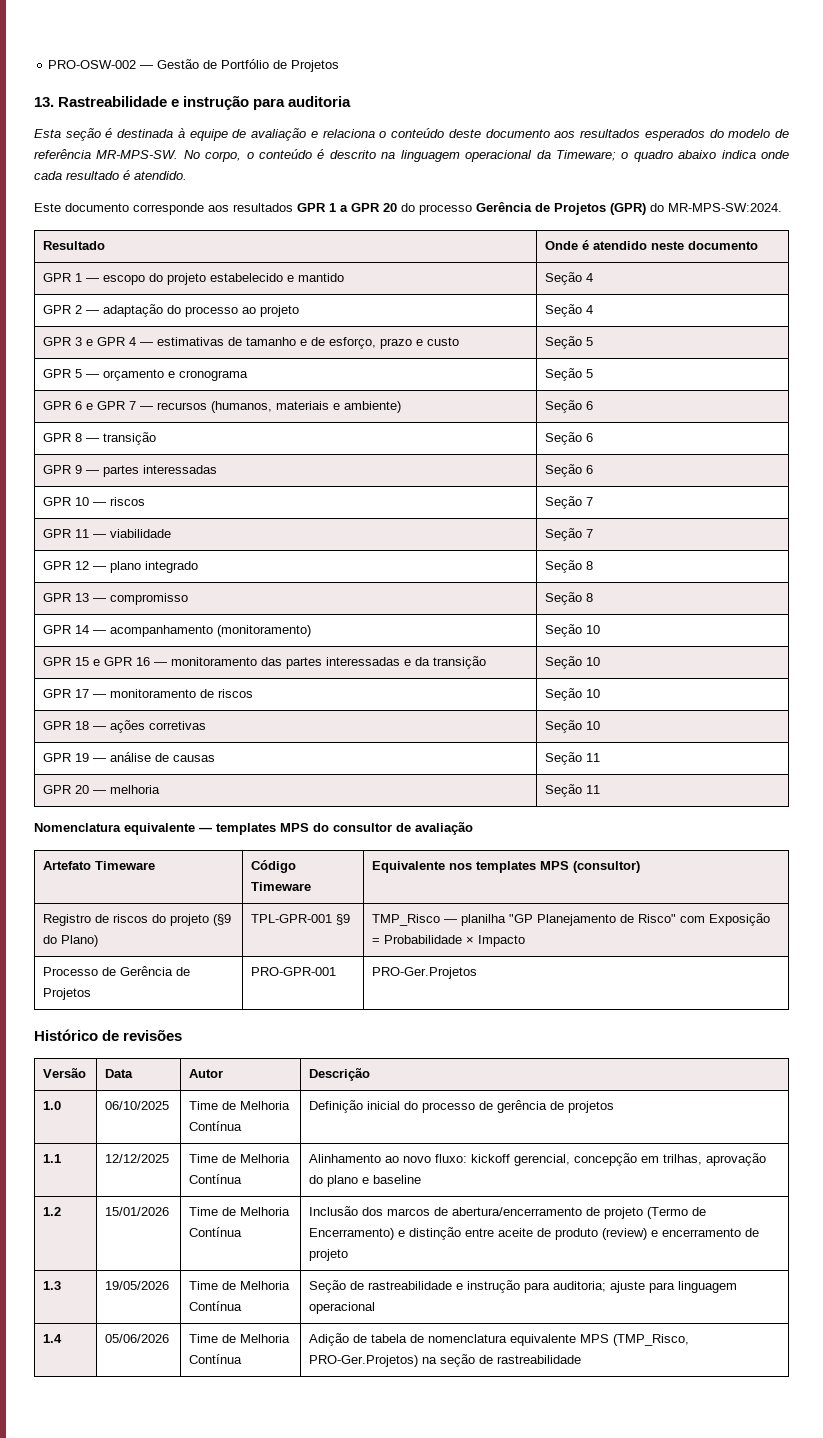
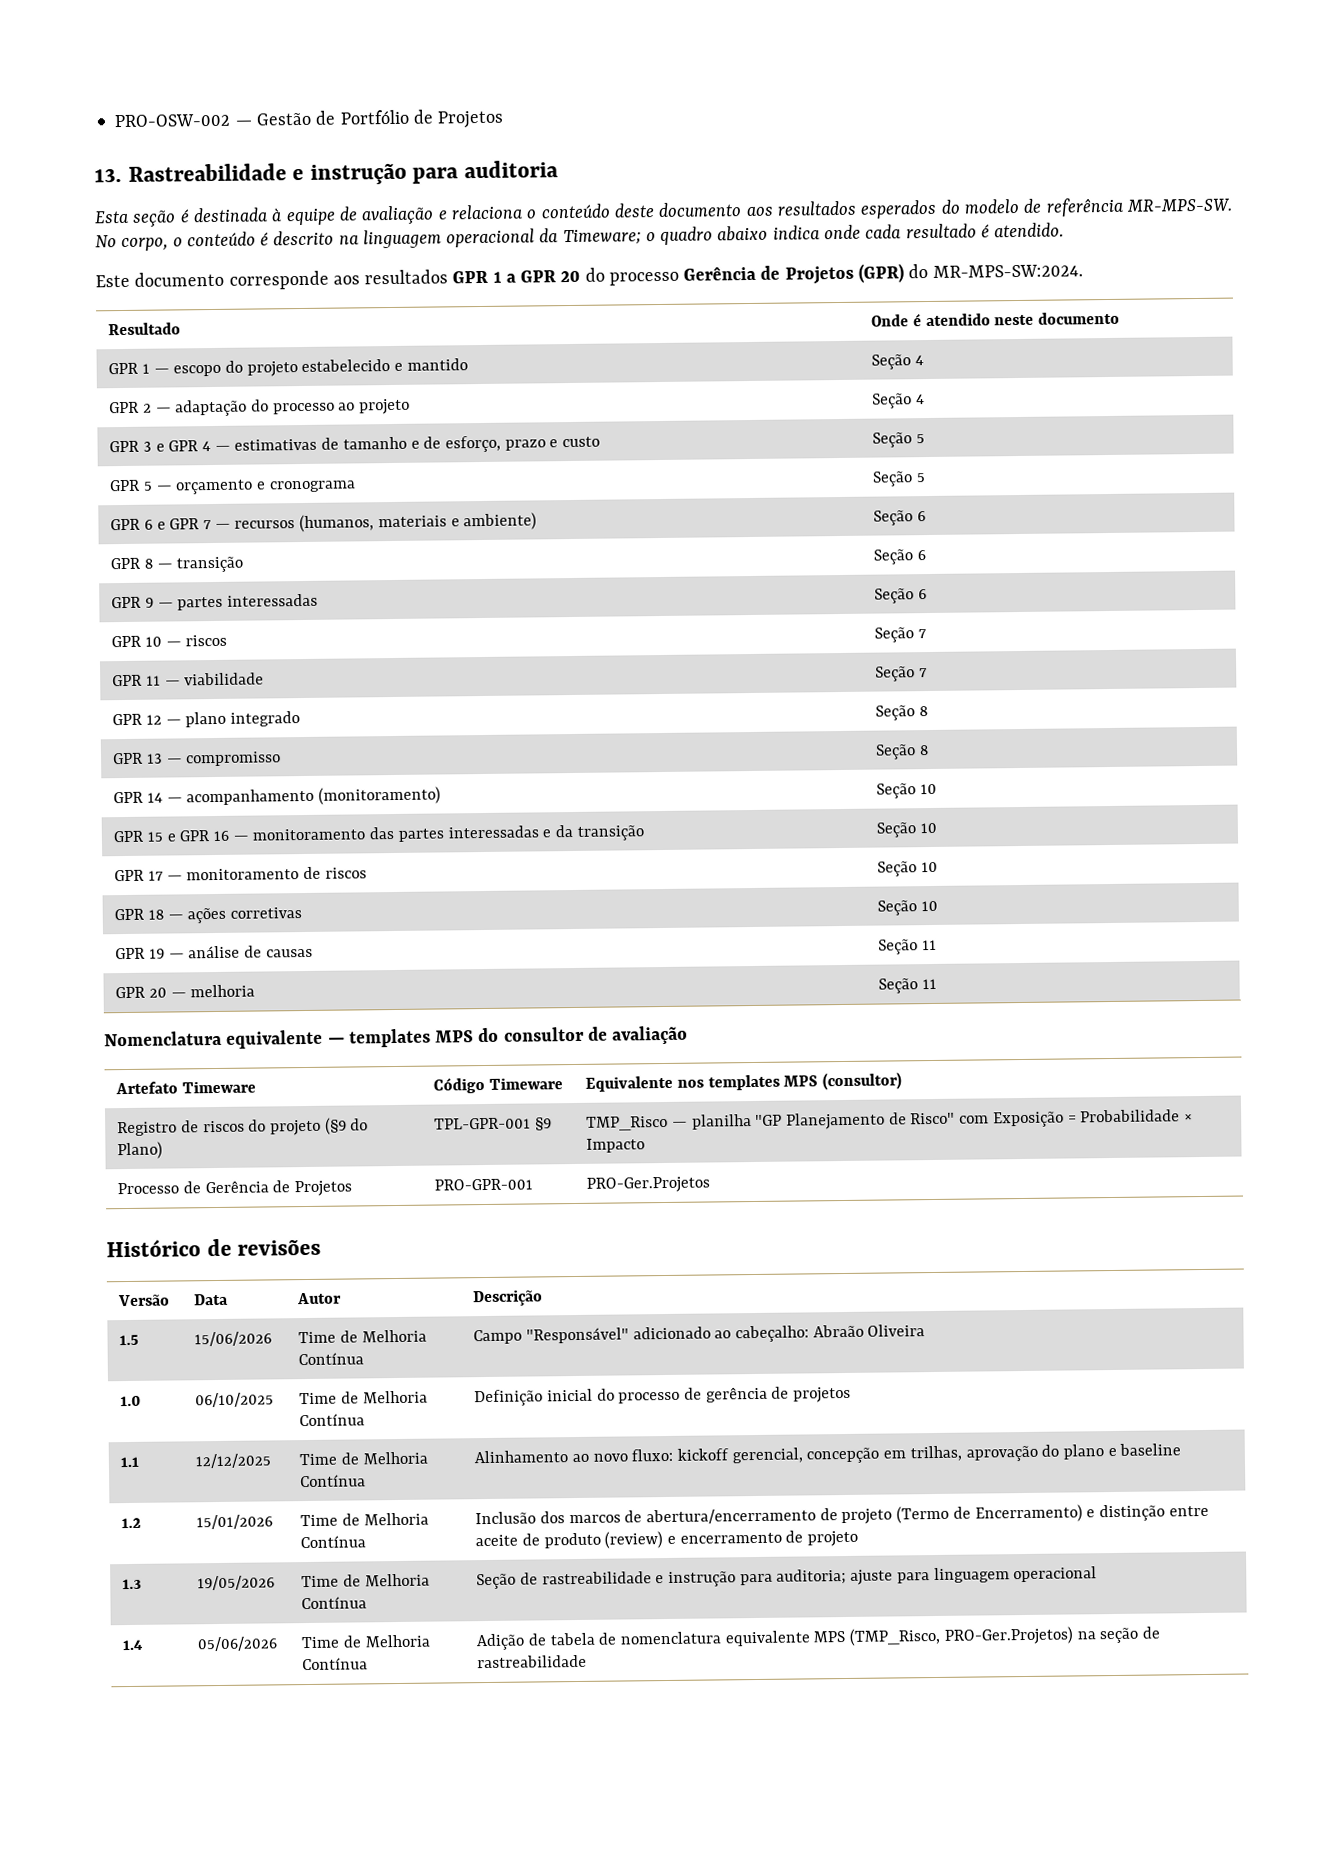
(371, 1074) none -> [119,1334,140,1346] [194,1331,273,1347] [298,1329,427,1344] [298,1352,365,1366] [473,1324,926,1345] // 1.5 | 15/06/2026 | Time de Melhoria Contínua | Campo "Responsável" adicionado ao cabeçalho: Abraão Oliveira

